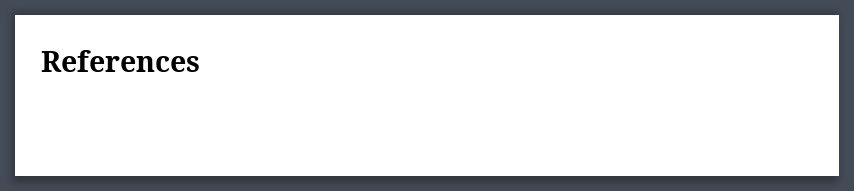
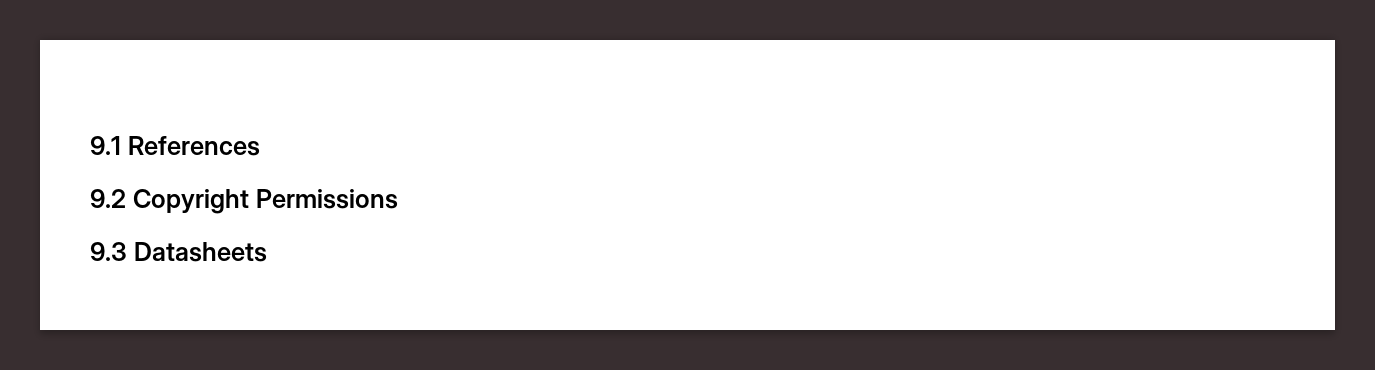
(41, 61) none -> [90,136,121,155] 9.1
(200, 61) none -> [90,189,398,214] [90,242,267,262] // 9.2 Copyright Permissions // 9.3 Datasheets

